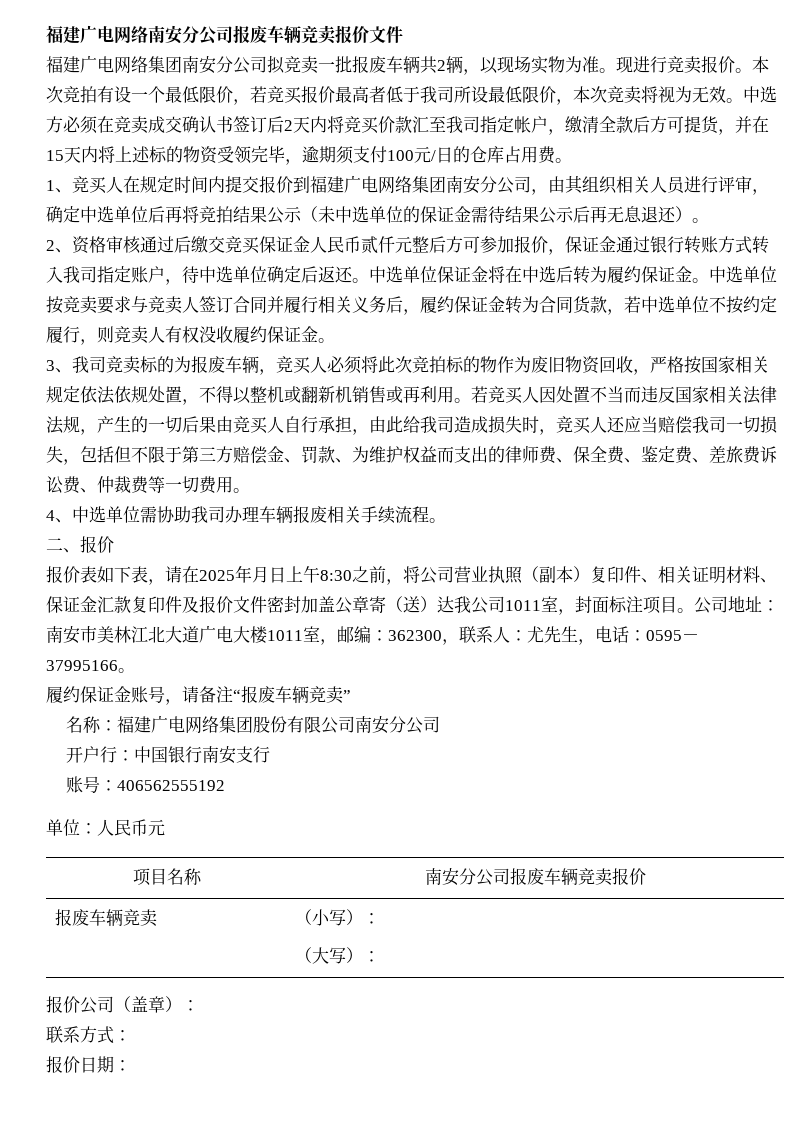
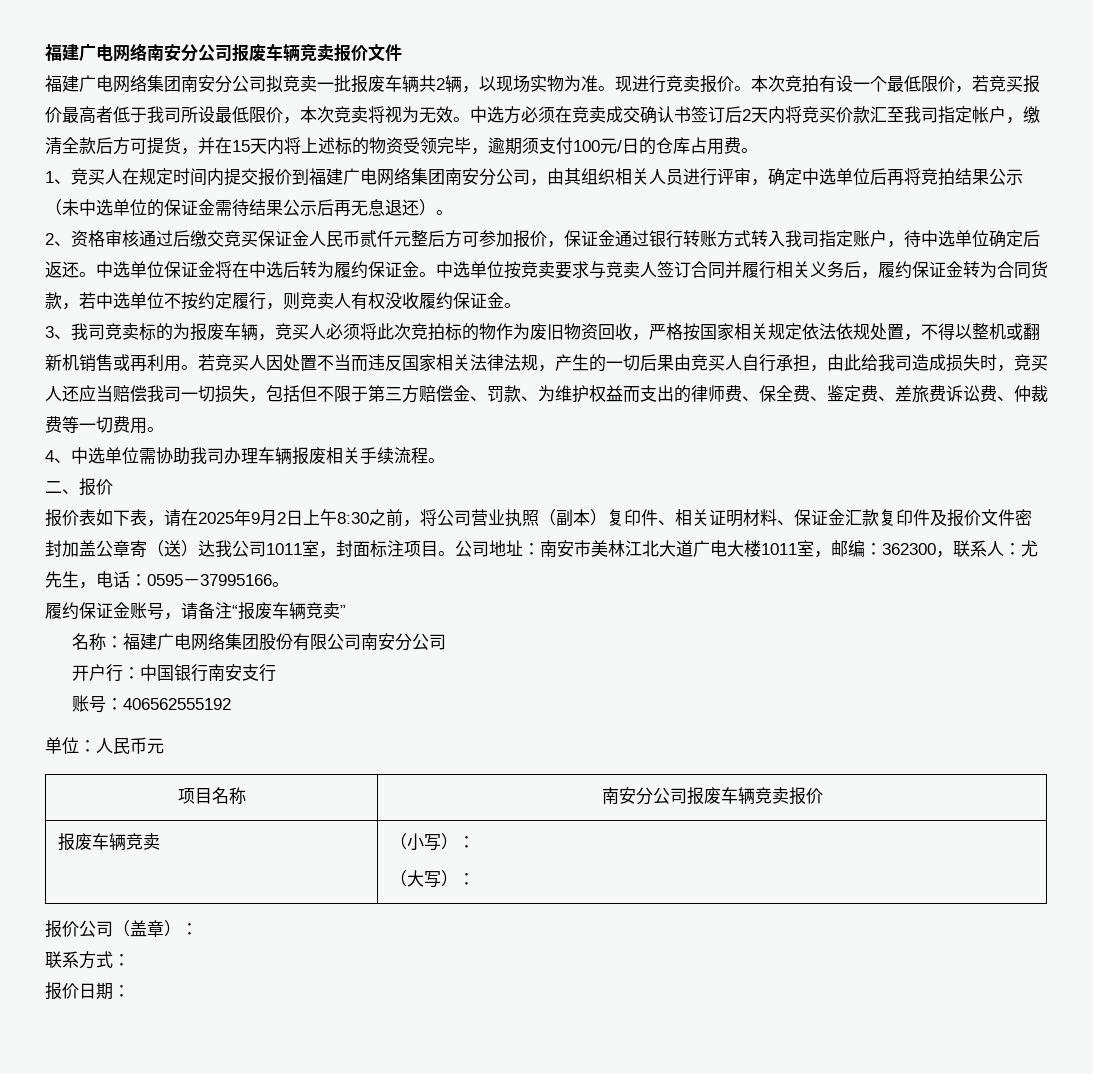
[252,566,269,583] 月 -> [251,510,286,526] 9月2

